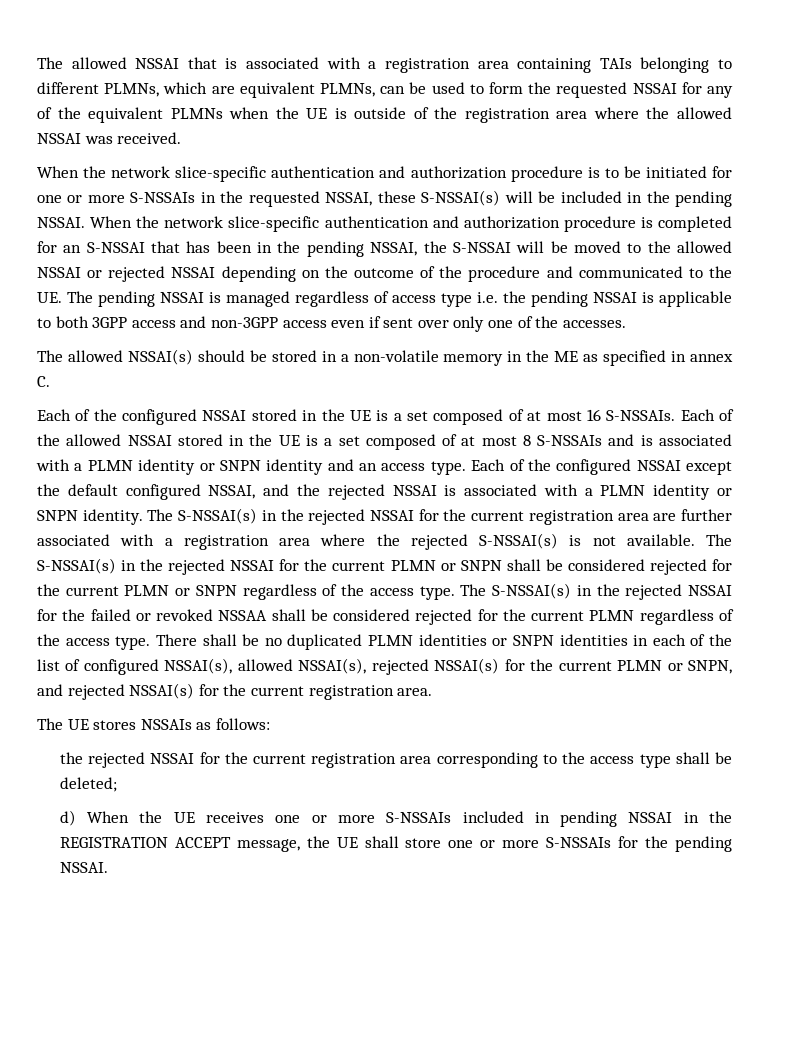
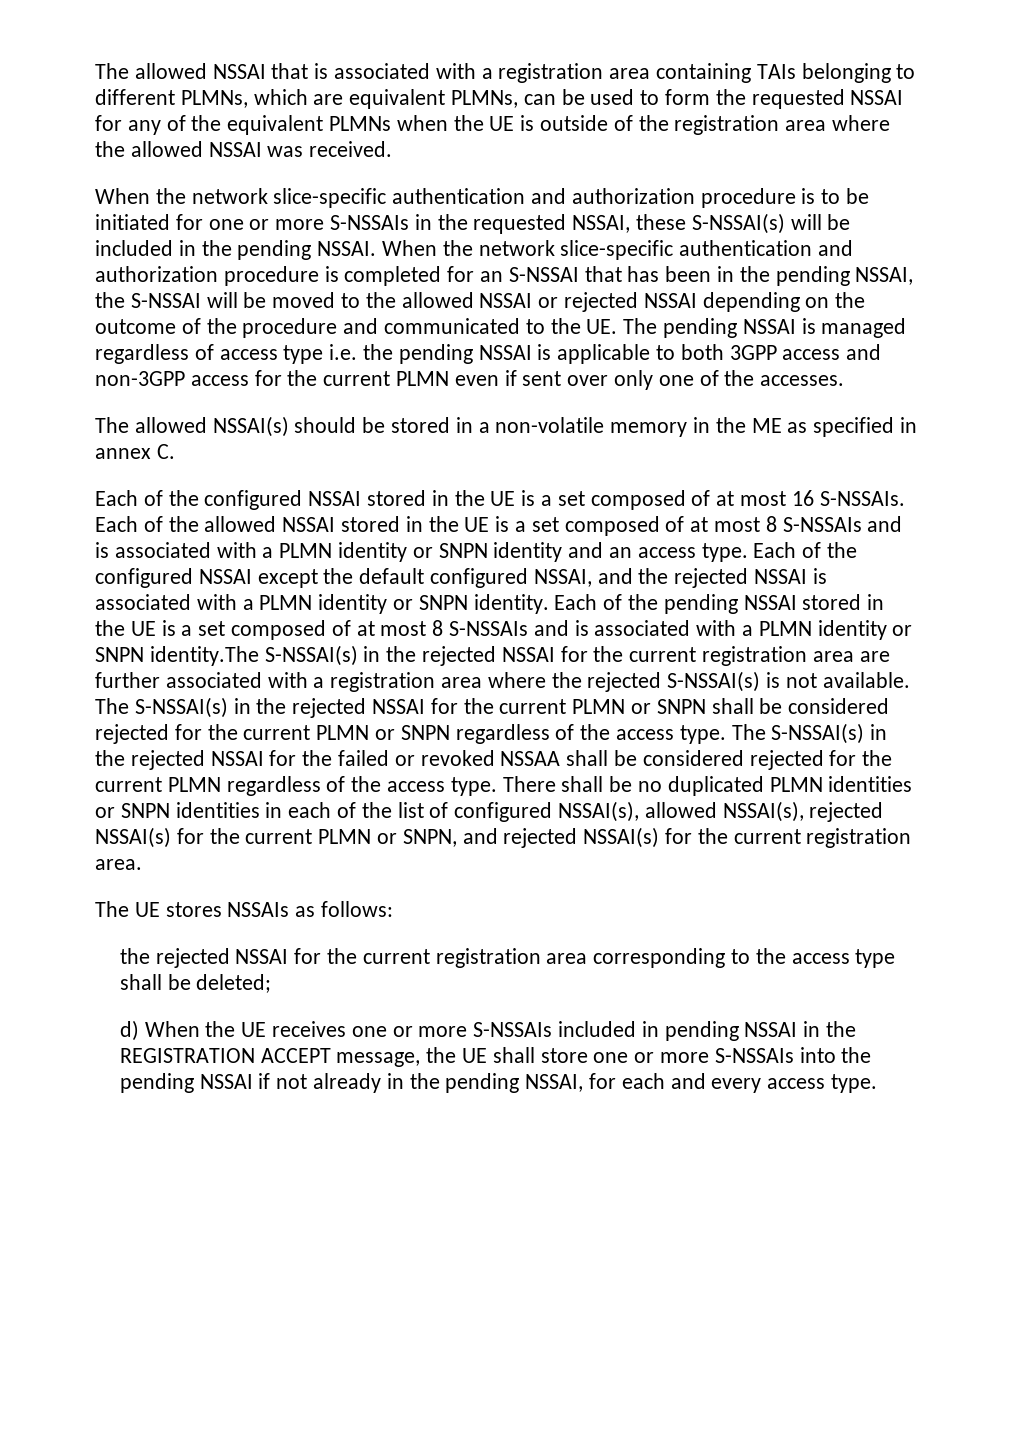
(327, 324) none -> [254,370,450,386] for the current PLMN
[147,509,174,521] The -> [554,594,885,614] [95,620,913,640] [95,646,259,666] Each of the pending NSSAI stored in the UE is a set composed of at most 8 S-NSSAIs and is associated with a PLMN identity or SNPN identity.The
[618,836,732,852] [59,862,108,873] for the pending NSSAI. -> [799,1047,872,1063] [119,1073,878,1093] into the pending NSSAI if not already in the pending NSSAI, for each and every access type.

